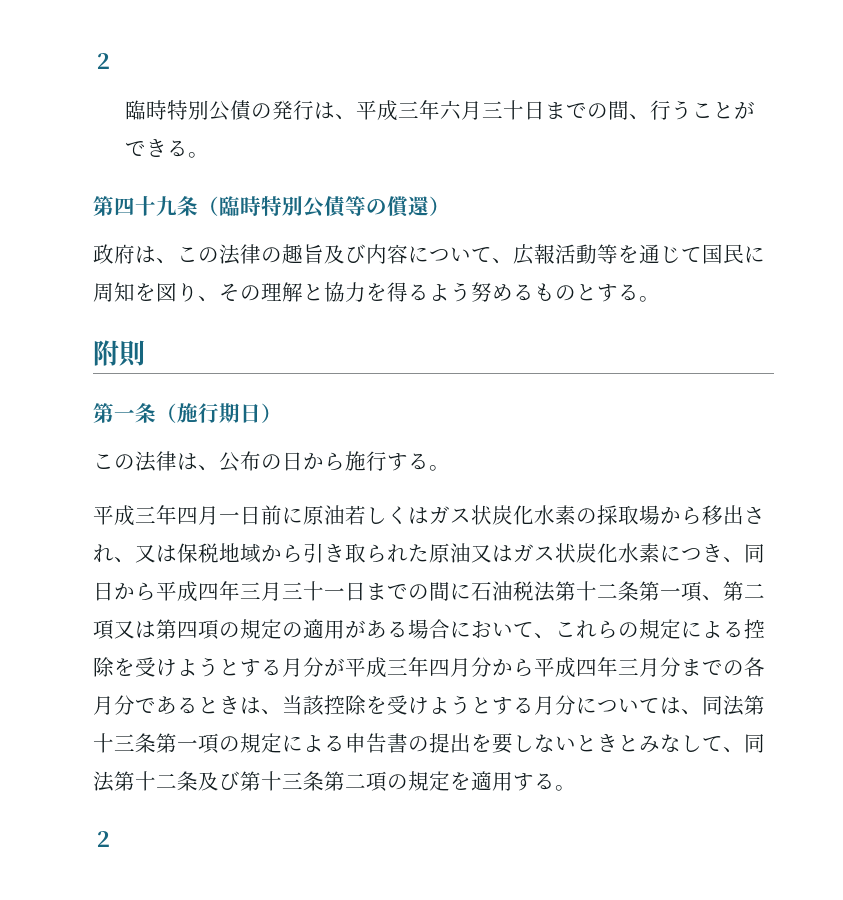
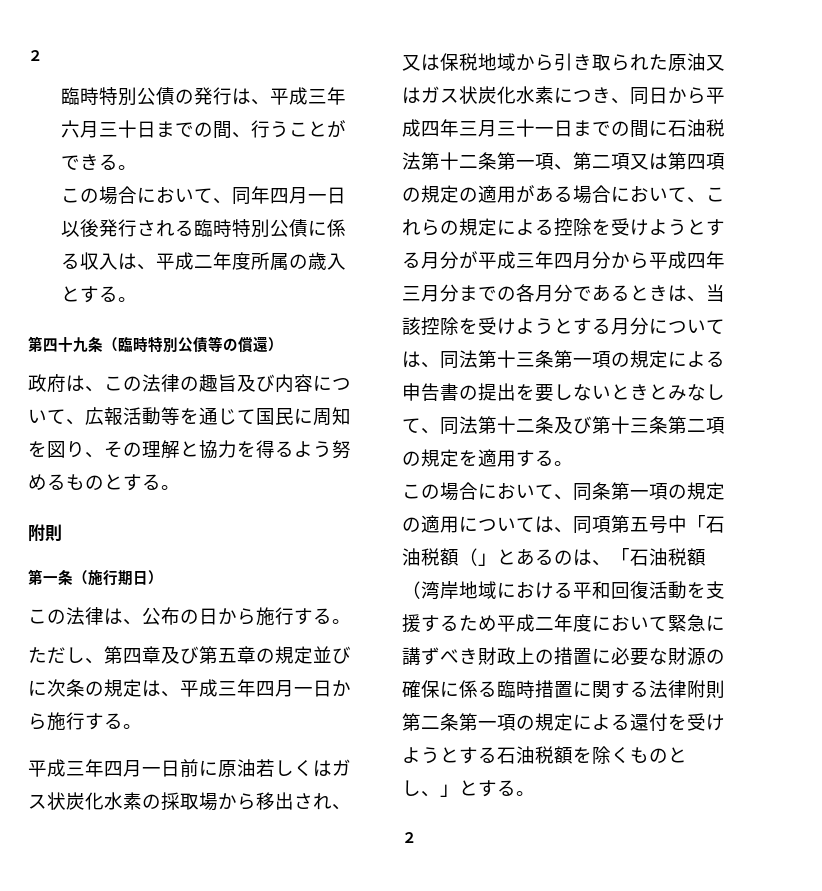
(209, 155) none -> [60,186,346,205] [60,219,346,238] [60,252,346,271] [60,286,137,303] // この場合において、同年四月一日以後発行される臨時特別公債に係る収入は、平成二年度所属の歳入とする。
(450, 468) none -> [28,646,351,664] [28,679,351,697] [28,712,142,731] // ただし、第四章及び第五章の規定並びに次条の規定は、平成三年四月一日から施行する。
(576, 788) none -> [402,482,725,501] [402,515,725,534] [402,548,706,566] [402,581,725,600] [402,614,725,633] [402,647,725,666] [402,680,725,699] [402,713,725,732] [402,746,687,764] [402,780,535,797] // この場合において、同条第一項の規定の適用については、同項第五号中「石油税額（」とあるのは、「石油税額（湾岸地域における平和回復活動を支援するため平成二年度において緊急に講ずべき財政上の措置に必要な財源の確保に係る臨時措置に関する法律附則第二条第一項の規定による還付を受けようとする石油税額を除くものとし、」とする。

